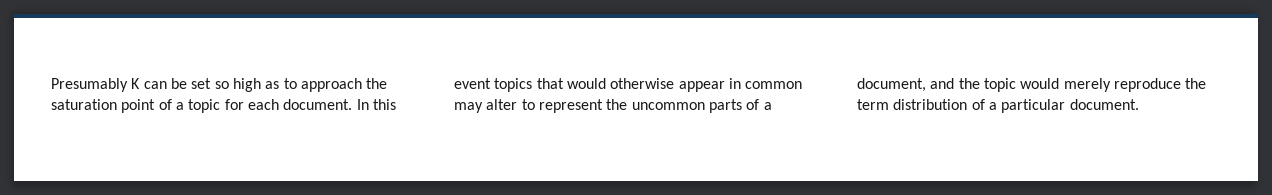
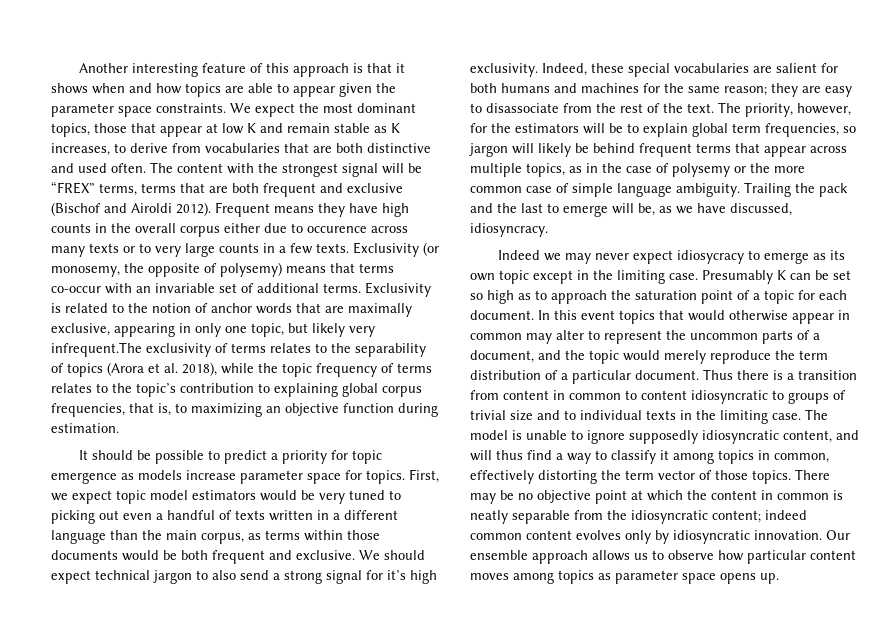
(51, 85) none -> [78,63,405,77] [51,83,396,97] [51,103,416,117] [51,123,400,137] [51,143,431,156] [51,162,422,177] [51,181,403,197] [51,202,409,217] [51,223,408,237] [51,242,439,257] [51,262,394,277] [51,282,431,297] [51,303,412,317] [51,323,375,337] [51,342,426,357] [51,362,432,377] [51,383,422,397] [51,403,438,417] [51,423,119,433] [78,450,382,464] [51,469,439,484] [51,490,401,504] [51,510,398,524] [51,530,380,544] [51,550,425,564] [51,570,437,584] [470,63,838,77] [470,83,852,97] [470,102,851,117] [470,123,856,137] [469,143,847,157] [470,163,805,177] [470,182,848,197] [470,203,792,217] [470,223,548,237] [497,250,845,264] [470,270,698,284] Another interesting feature of this approach is that it shows when and how topics are able to appear given the parameter space constraints. We expect the most dominant topics, those that appear at low K and remain stable as K increases, to derive from vocabularies that are both distinctive and used often. The content with the strongest signal will be “FREX” terms, terms that are both frequent and exclusive (Bischof and Airoldi 2012). Frequent means they have high counts in the overall corpus either due to occurence across many texts or to very large counts in a few texts. Exclusivity (or monosemy, the opposite of polysemy) means that terms co-occur with an invariable set of additional terms. Exclusivity is related to the notion of anchor words that are maximally exclusive, appearing in only one topic, but likely very infrequent.The exclusivity of terms relates to the separability of topics (Arora et al. 2018), while the topic frequency of terms relates to the topic’s contribution to explaining global corpus frequencies, that is, to maximizing an objective function during estimation. // It should be possible to predict a priority for topic emergence as models increase parameter space for topics. First, we expect topic model estimators would be very tuned to picking out even a handful of texts written in a different language than the main corpus, as terms within those documents would be both frequent and exclusive. We should expect technical jargon to also send a strong signal for it’s high exclusivity. Indeed, these special vocabularies are salient for both humans and machines for the same reason; they are easy to disassociate from the rest of the text. The priority, however, for the estimators will be to explain global term frequencies, so jargon will likely be behind frequent terms that appear across multiple topics, as in the case of polysemy or the more common case of simple language ambiguity. Trailing the pack and the last to emerge will be, as we have discussed, idiosyncracy. // Indeed we may never expect idiosycracy to emerge as its own topic except in the limiting case.
(1139, 104) none -> [703,369,857,380] [470,390,846,404] [470,409,828,424] [470,430,859,444] [470,450,829,464] [470,469,830,484] [470,490,843,504] [470,510,807,524] [470,530,850,544] [470,550,856,564] [470,570,779,584] Thus there is a transition from content in common to content idiosyncratic to groups of trivial size and to individual texts in the limiting case. The model is unable to ignore supposedly idiosyncratic content, and will thus find a way to classify it among topics in common, effectively distorting the term vector of those topics. There may be no objective point at which the content in common is neatly separable from the idiosyncratic content; indeed common content evolves only by idiosyncratic innovation. Our ensemble approach allows us to observe how particular content moves among topics as parameter space opens up.

